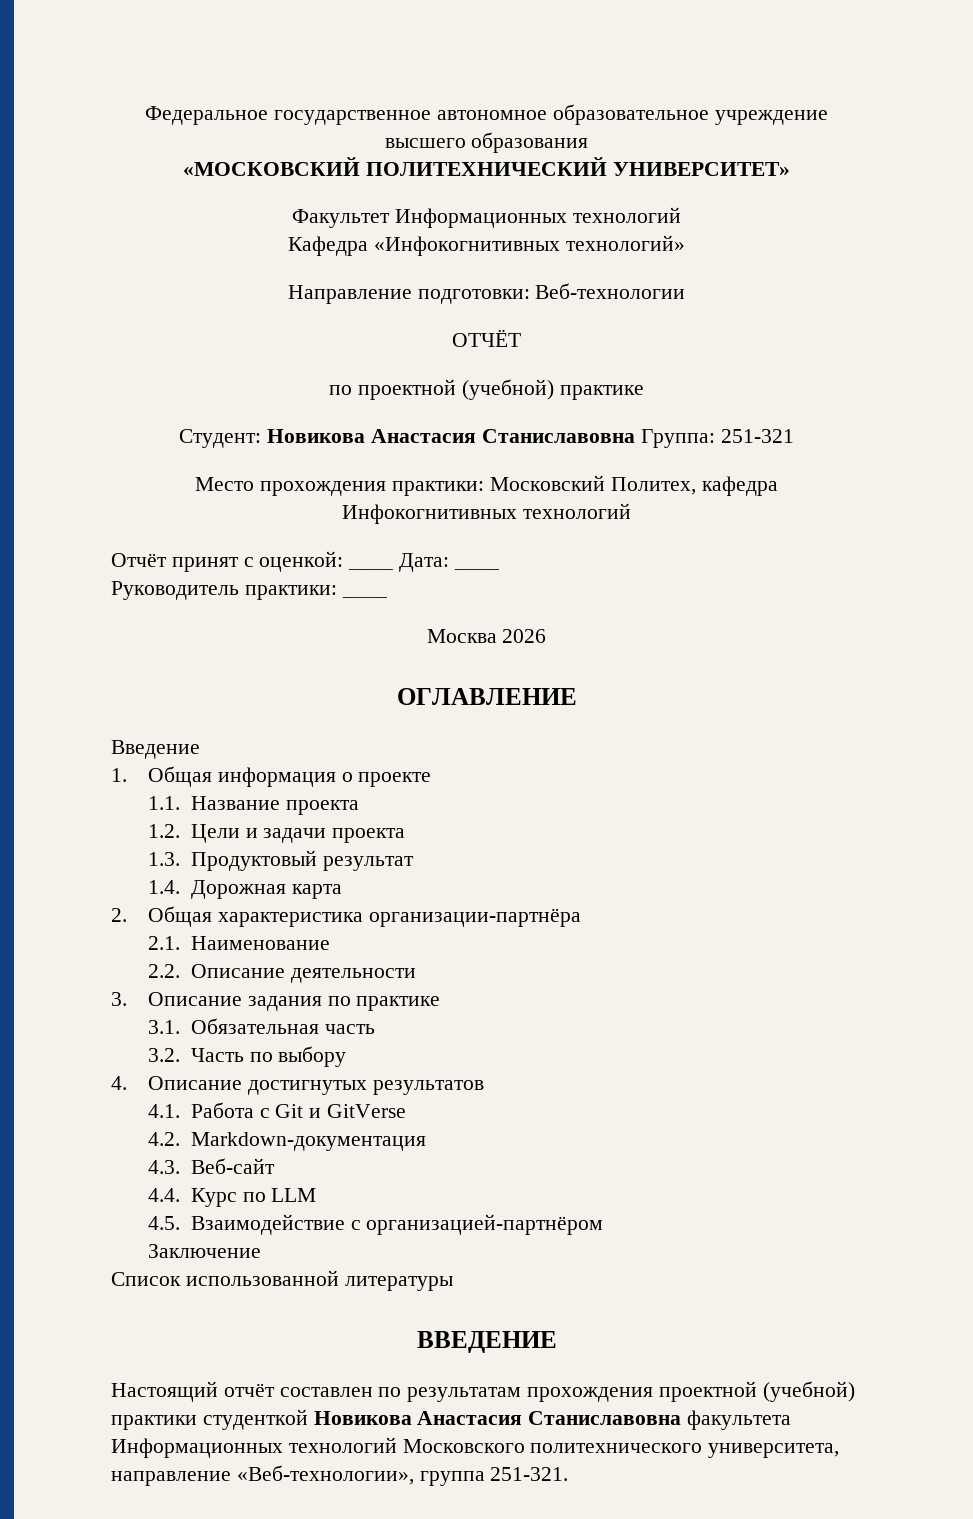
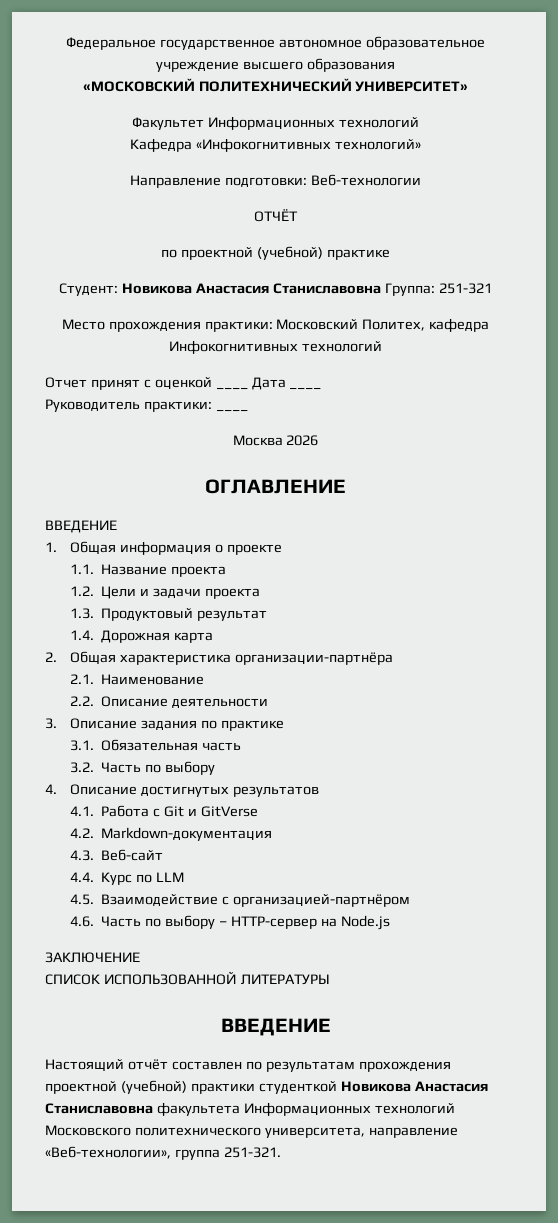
[111,553,167,567] Отчёт -> [45,377,87,388] Отчет
[259,551,450,572] оценкой: ____ Дата: -> [154,377,286,390] оценкой ____ Дата
[111,740,200,759] Введение -> [45,520,117,533] ВВЕДЕНИЕ
[147,1244,261,1258] [111,1270,453,1291] Заключение // Список использованной литературы -> [69,915,390,930] [45,952,140,963] [45,971,330,985] 4.6. Часть по выбору – HTTP-сервер на Node.js // ЗАКЛЮЧЕНИЕ // СПИСОК ИСПОЛЬЗОВАННОЙ ЛИТЕРАТУРЫ

